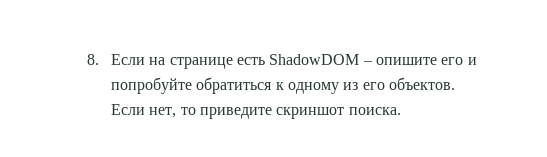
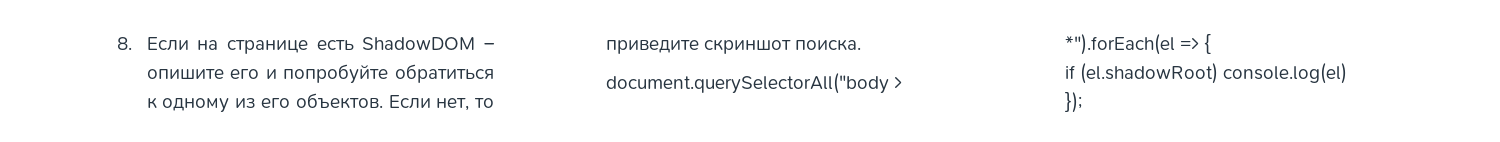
(401, 111) none -> [605,73,902,94] [1064,34,1211,55] [1064,63,1347,84] [1064,92,1082,113] // document.querySelectorAll("body > *").forEach(el => { // if (el.shadowRoot) console.log(el) // });

